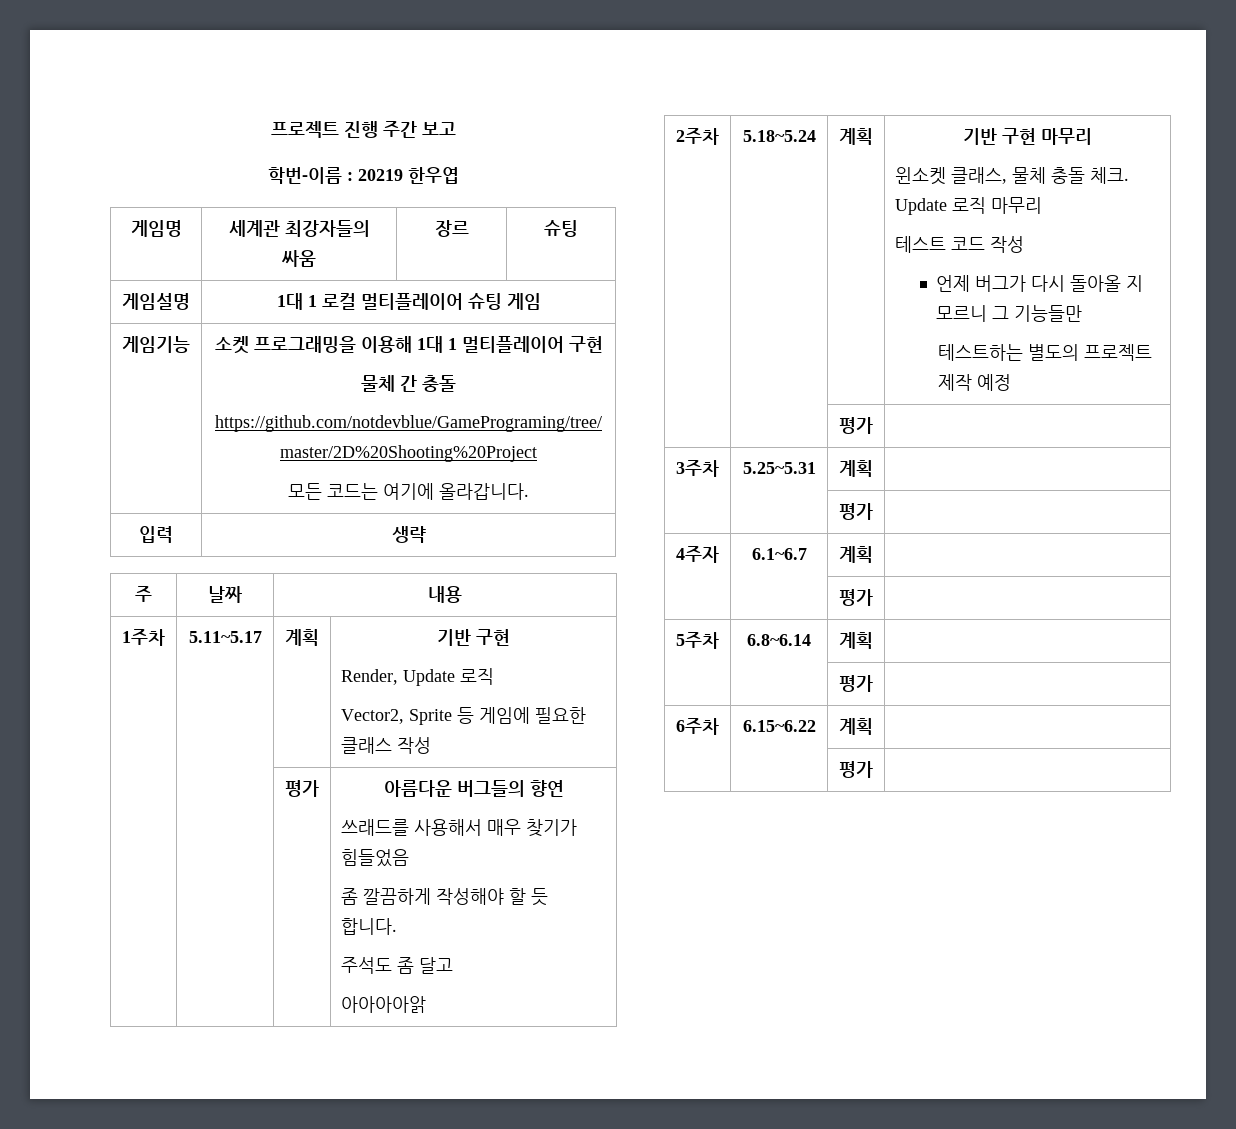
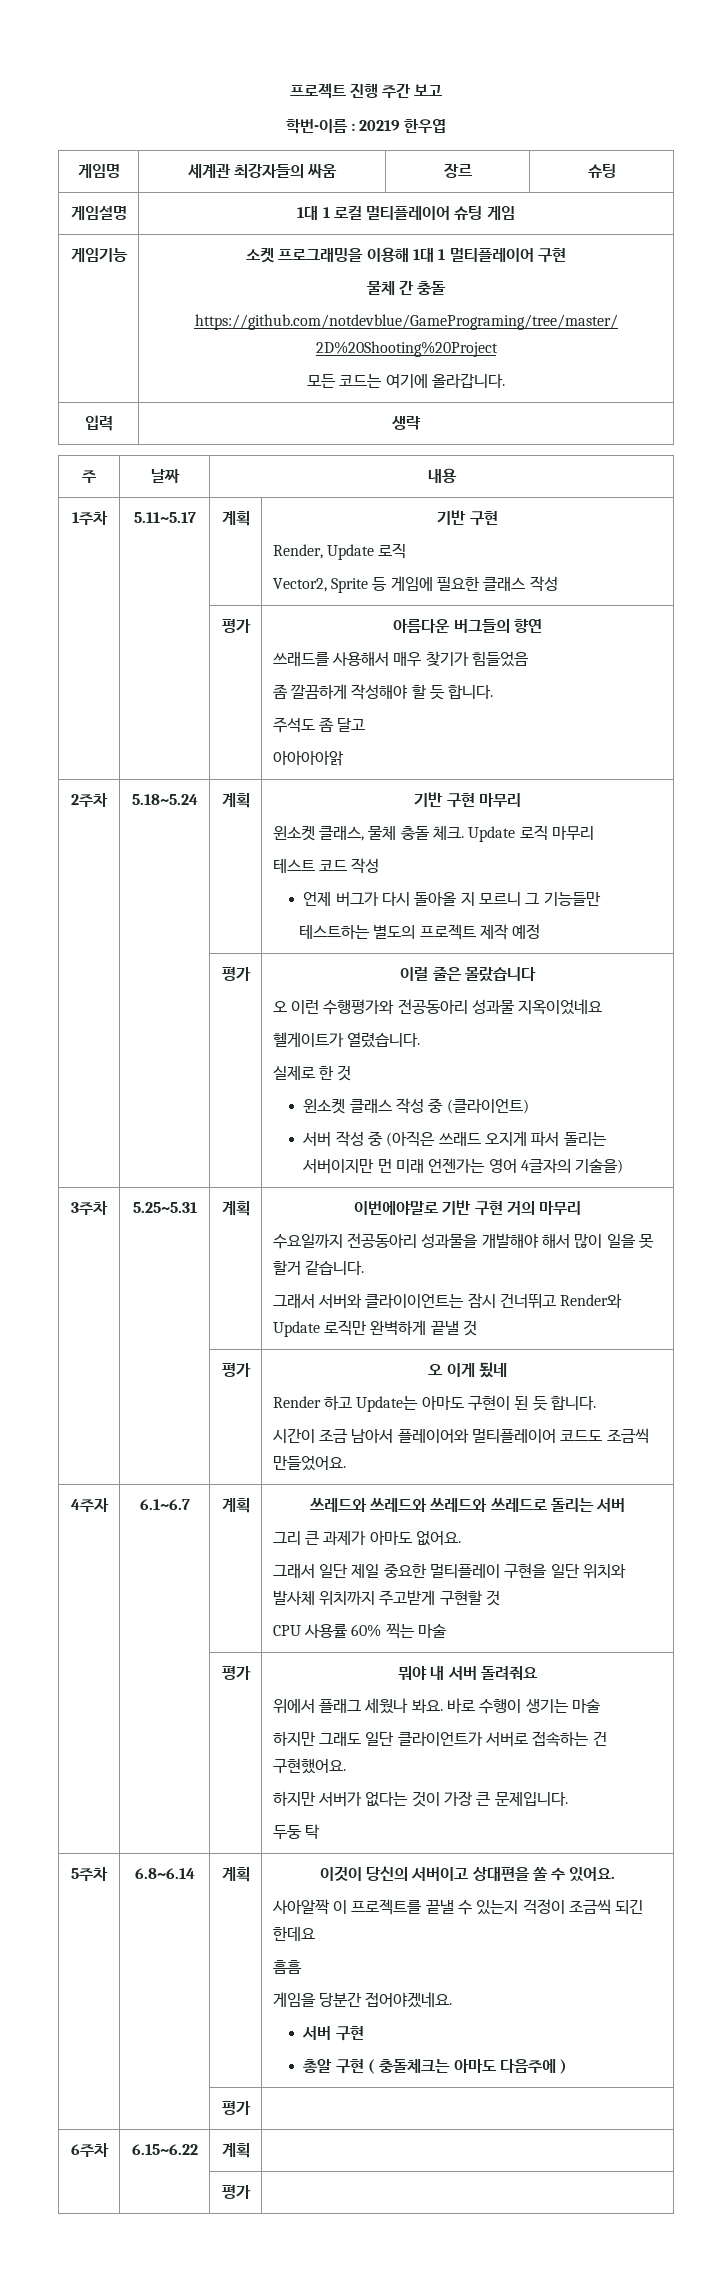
[676,460,719,477] [742,462,816,474] [839,460,873,477] [839,503,873,520] [676,546,719,563] [751,548,807,560] [839,546,873,563] [839,589,873,606] [676,632,719,649] [747,634,811,646] [839,632,873,649] // 3주차 | 5.25~5.31 | 계획 | // | | 평가 | // 4주자 | 6.1~6.7 | 계획 | // | | 평가 | // 5주차 | 6.8~6.14 | 계획 | -> [400,966,536,982] [272,999,603,1015] [272,1032,420,1048] [272,1065,352,1081] [303,1098,529,1114] [302,1131,607,1147] [302,1158,624,1174] [71,1201,108,1215] [132,1202,197,1213] [221,1201,250,1216] [353,1200,582,1216] [272,1233,654,1249] [272,1260,364,1275] [272,1293,623,1309] [272,1320,477,1337] [221,1363,251,1377] [428,1362,507,1378] [272,1395,596,1412] [272,1428,649,1443] [272,1455,346,1471] [70,1498,109,1512] [139,1499,190,1510] [221,1498,250,1513] [309,1498,626,1512] [272,1531,461,1546] [272,1563,626,1578] [272,1590,500,1606] [272,1623,447,1639] [221,1666,251,1680] [398,1666,537,1680] [272,1698,601,1714] [272,1731,607,1747] [272,1758,346,1774] [272,1791,568,1807] [272,1824,320,1839] [71,1867,108,1881] [134,1868,195,1879] [221,1867,250,1882] [319,1866,616,1882] [271,1899,644,1915] [272,1926,315,1941] [272,1960,302,1974] [272,1992,453,2008] [302,2026,364,2041] [303,2059,568,2074] 이럴 줄은 몰랐습니다 // 오 이런 수행평가와 전공동아리 성과물 지옥이었네요 // 헬게이트가 열렸습니다. // 실제로 한 것 // 윈소켓 클래스 작성 중 (클라이언트) // 서버 작성 중 (아직은 쓰래드 오지게 파서 돌리는 서버이지만 먼 미래 언젠가는 영어 4글자의 기술을) // 3주차 | 5.25~5.31 | 계획 | 이번에야말로 기반 구현 거의 마무리 // 수요일까지 전공동아리 성과물을 개발해야 해서 많이 일을 못 할거 같습니다. // 그래서 서버와 클라이이언트는 잠시 건너뛰고 Render와 Update 로직만 완벽하게 끝낼 것 // | | 평가 | 오 이게 됬네 // Render 하고 Update는 아마도 구현이 된 듯 합니다. // 시간이 조금 남아서 플레이어와 멀티플레이어 코드도 조금씩 만들었어요. // 4주자 | 6.1~6.7 | 계획 | 쓰레드와 쓰레드와 쓰레드와 쓰레드로 돌리는 서버 // 그리 큰 과제가 아마도 없어요. // 그래서 일단 제일 중요한 멀티플레이 구현을 일단 위치와 발사체 위치까지 주고받게 구현할 것 // CPU 사용률 60% 찍는 마술 // | | 평가 | 뭐야 내 서버 돌려줘요 // 위에서 플래그 세웠나 봐요. 바로 수행이 생기는 마술 // 하지만 그래도 일단 클라이언트가 서버로 접속하는 건 구현했어요. // 하지만 서버가 없다는 것이 가장 큰 문제입니다. // 두둥 탁 // 5주차 | 6.8~6.14 | 계획 | 이것이 당신의 서버이고 상대편을 쏠 수 있어요. // 사아알짝 이 프로젝트를 끝낼 수 있는지 걱정이 조금씩 되긴 한데요 // 흠흠 // 게임을 당분간 접어야겠네요. // 서버 구현 // 총알 구현 ( 충돌체크는 아마도 다음주에 )

